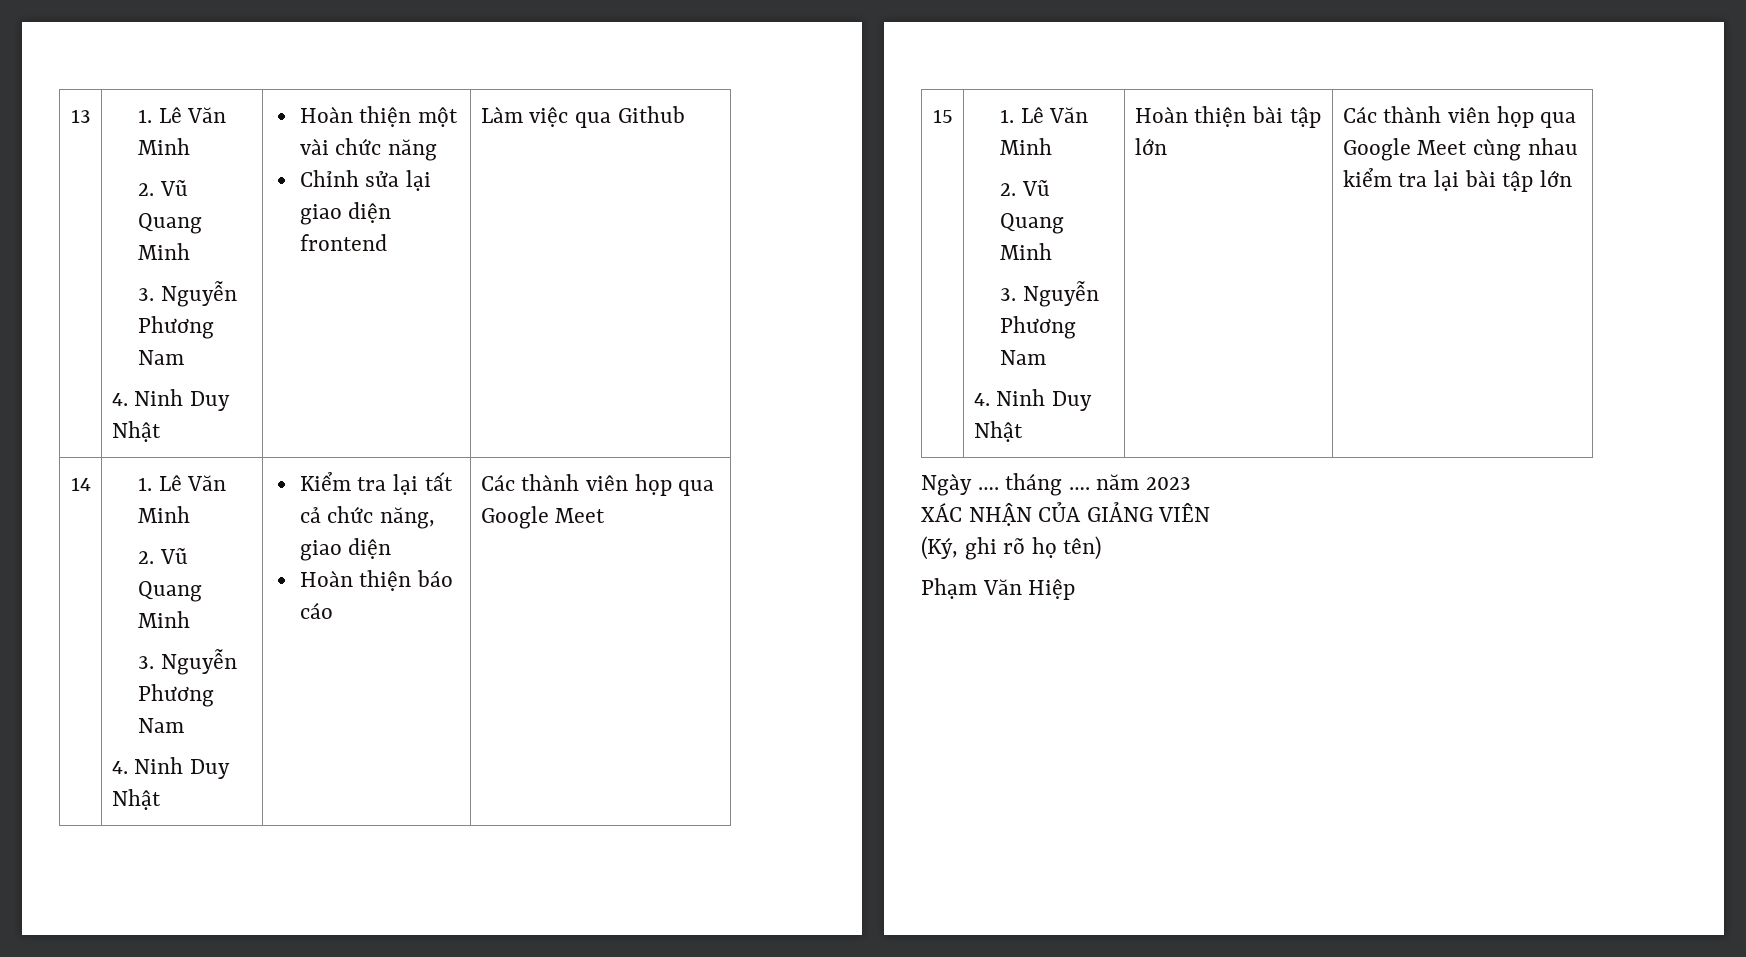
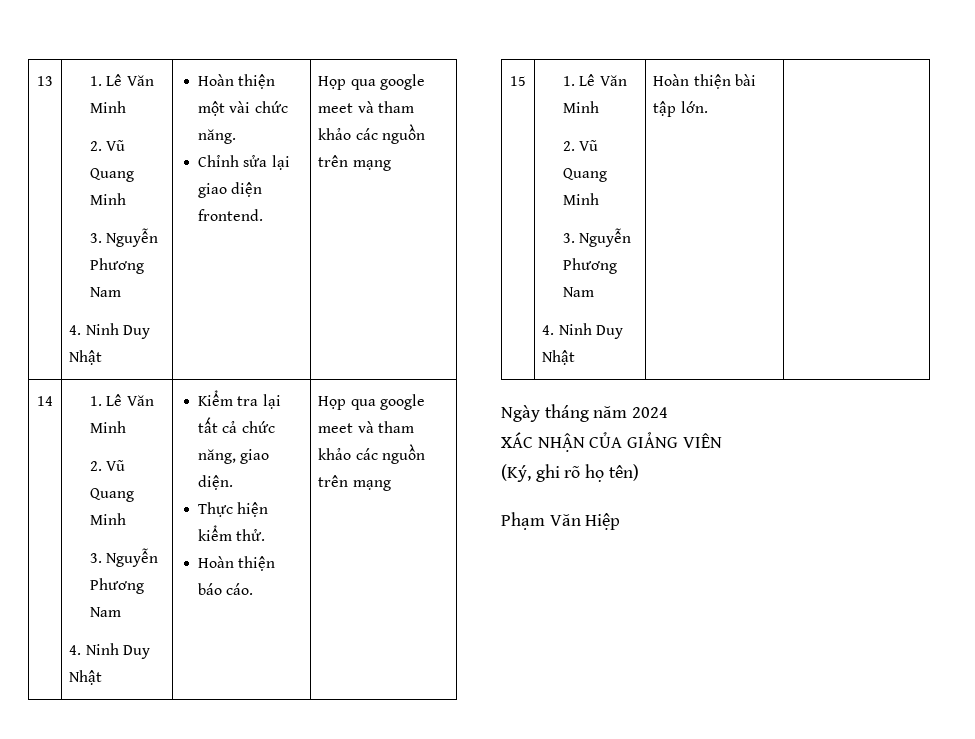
[387,139,437,161] năng -> [198,129,237,144] năng.
[299,234,387,251] [480,106,685,128] frontend | Làm việc qua Github -> [198,209,264,221] [318,74,426,90] [318,101,415,113] [318,124,426,144] [318,155,391,171] frontend. | Họp qua google meet và tham khảo các nguồn trên mạng
[348,538,392,559] [299,570,453,591] [299,602,333,619] [480,474,715,496] [480,506,606,529] diện // Hoàn thiện báo cáo | Các thành viên họp qua Google Meet -> [198,475,234,490] [198,502,269,517] [198,525,266,541] [198,556,276,571] [198,583,254,595] [318,394,426,410] [318,421,415,433] [318,444,426,464] [318,475,391,491] diện. // Thực hiện kiểm thử. // Hoàn thiện báo cáo. | Họp qua google meet và tham khảo các nguồn trên mạng
[1134,138,1167,155] [1342,106,1577,128] [1342,138,1578,161] [1342,168,1572,192] [921,473,1192,496] lớn | Các thành viên họp qua Google Meet cùng nhau kiểm tra lại bài tập lớn // Ngày …. tháng …. năm 2023 -> [680,101,708,113] [501,404,669,422] lớn. | // Ngày tháng năm 2024

